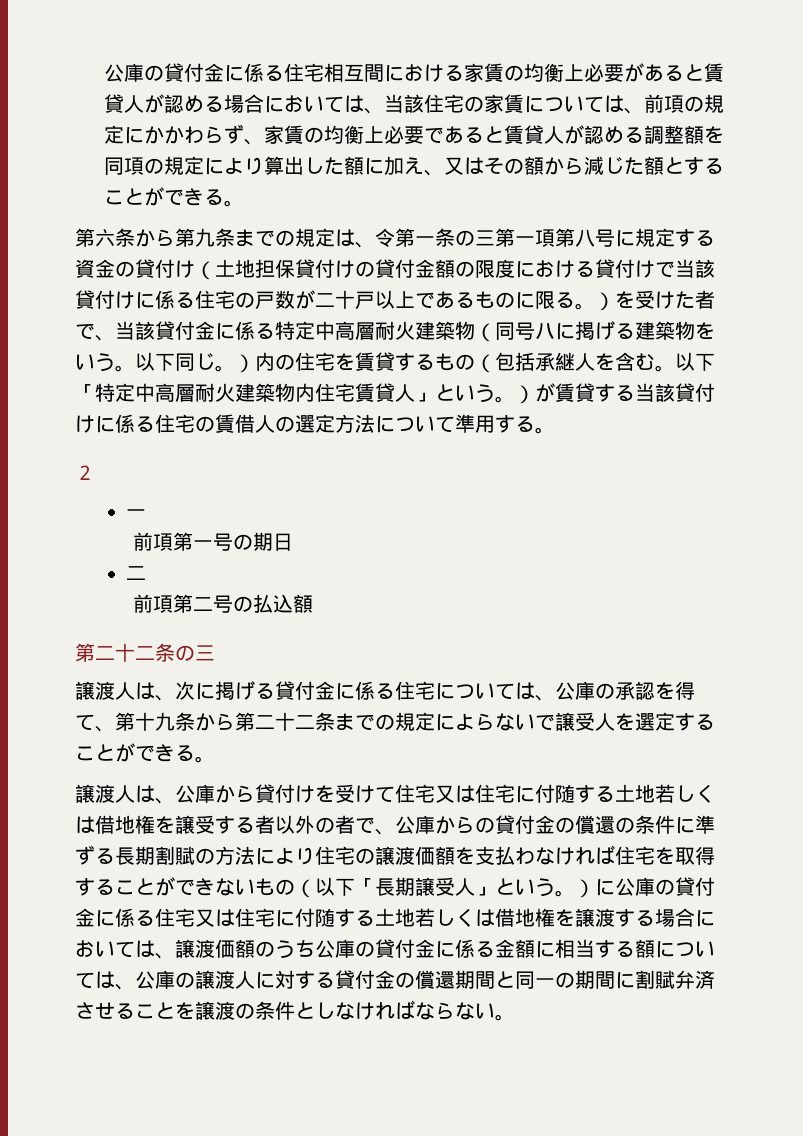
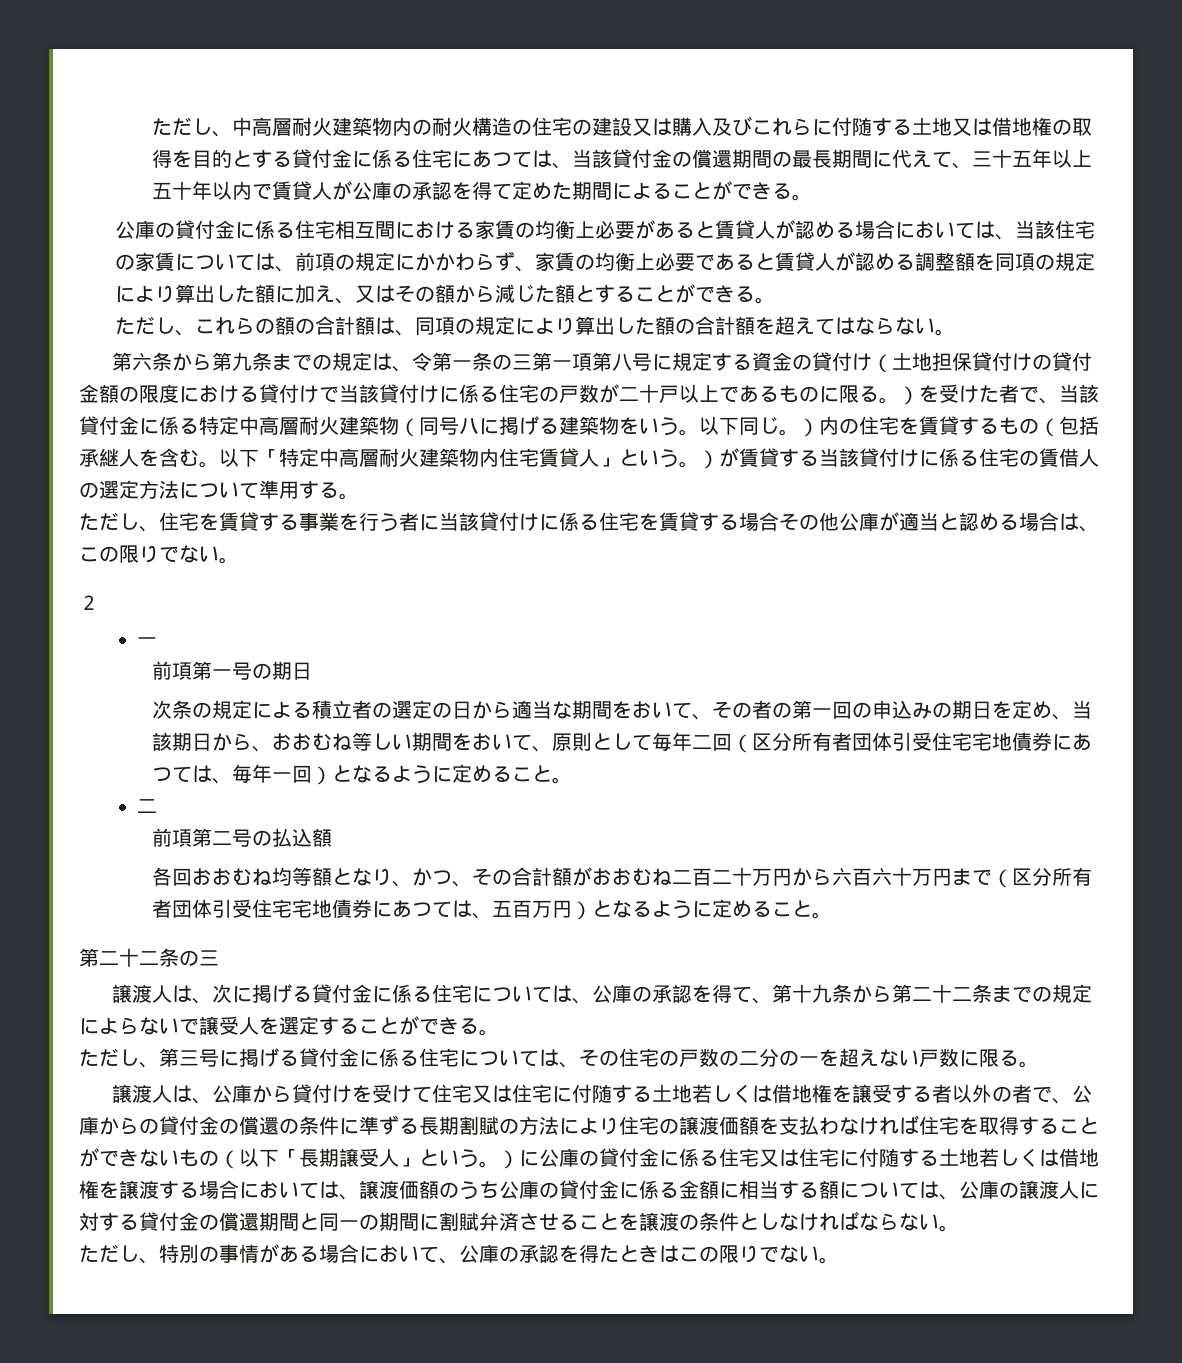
(104, 73) none -> [151,116,1092,137] [151,149,1092,169] [151,181,812,201] ただし、中高層耐火建築物内の耐火構造の住宅の建設又は購入及びこれらに付随する土地又は借地権の取得を目的とする貸付金に係る住宅にあつては、当該貸付金の償還期間の最長期間に代えて、三十五年以上五十年以内で賃貸人が公庫の承認を得て定めた期間によることができる。 //
(245, 203) none -> [115,316,956,336] // ただし、これらの額の合計額は、同項の規定により算出した額の合計額を超えてはならない。
(555, 430) none -> [79,512,1099,532] [79,545,239,564] // ただし、住宅を賃貸する事業を行う者に当該貸付けに係る住宅を賃貸する場合その他公庫が適当と認める場合は、この限りでない。
(294, 542) none -> [151,700,1092,720] [151,732,1092,753] [151,764,572,785] // 次条の規定による積立者の選定の日から適当な期間をおいて、その者の第一回の申込みの期日を定め、当該期日から、おおむね等しい期間をおいて、原則として毎年二回（区分所有者団体引受住宅宅地債券にあつては、毎年一回）となるように定めること。
(314, 603) none -> [151,867,1092,888] [151,899,832,920] // 各回おおむね均等額となり、かつ、その合計額がおおむね二百二十万円から六百六十万円まで（区分所有者団体引受住宅宅地債券にあつては、五百万円）となるように定めること。
(215, 759) none -> [79,1048,1039,1068] // ただし、第三号に掲げる貸付金に係る住宅については、その住宅の戸数の二分の一を超えない戸数に限る。
(515, 1017) none -> [79,1244,839,1264] // ただし、特別の事情がある場合において、公庫の承認を得たときはこの限りでない。

